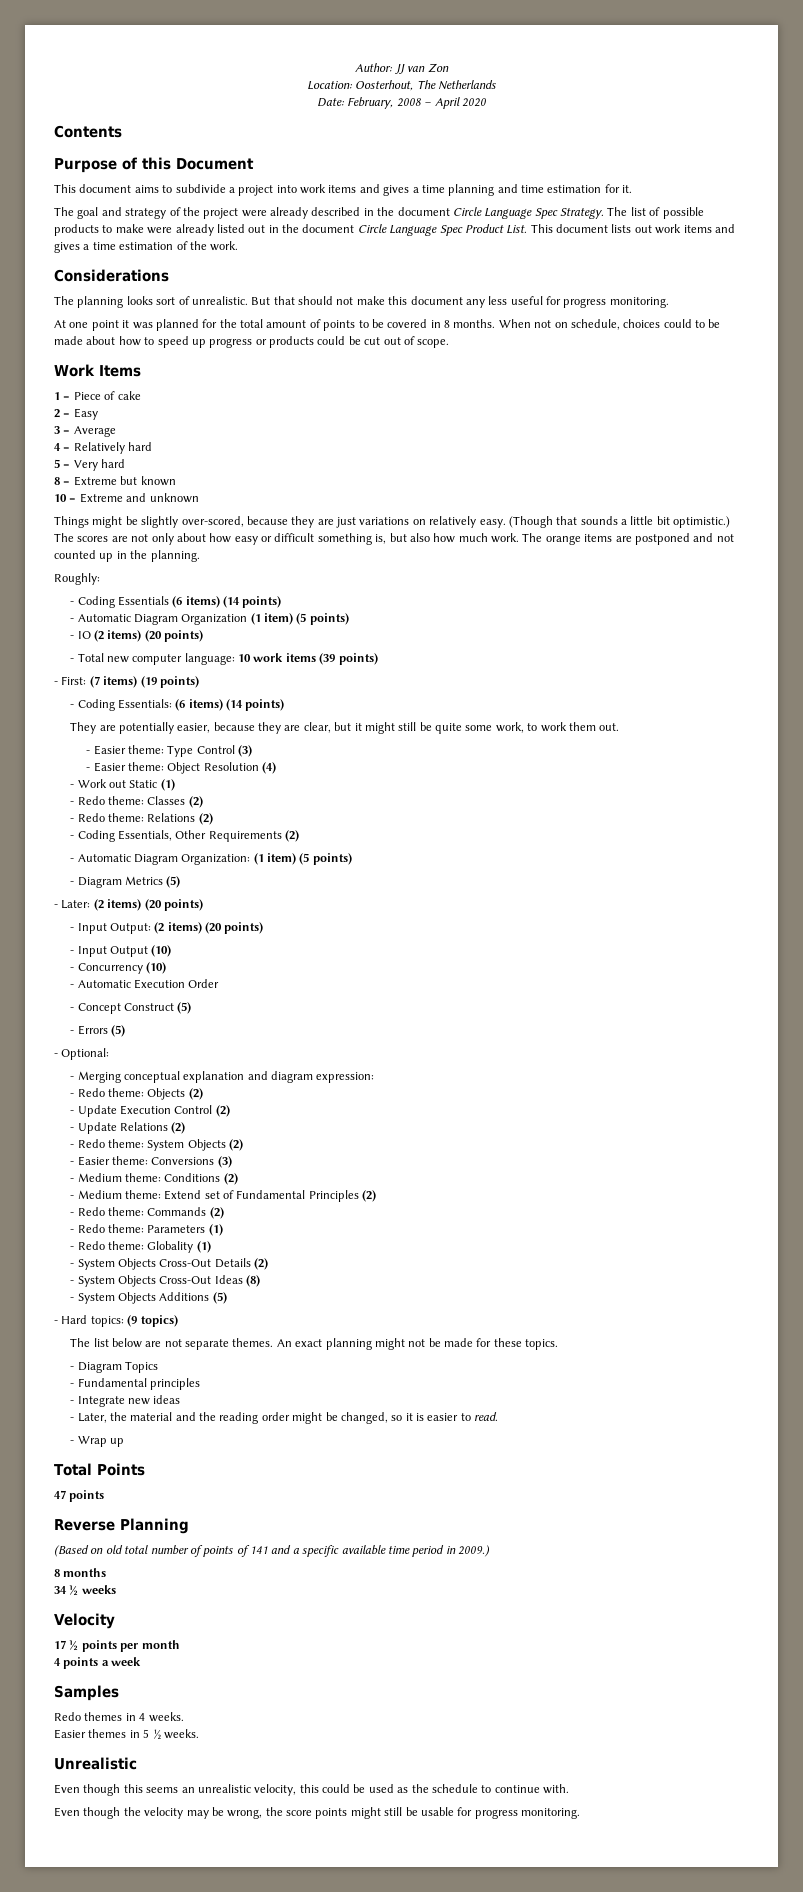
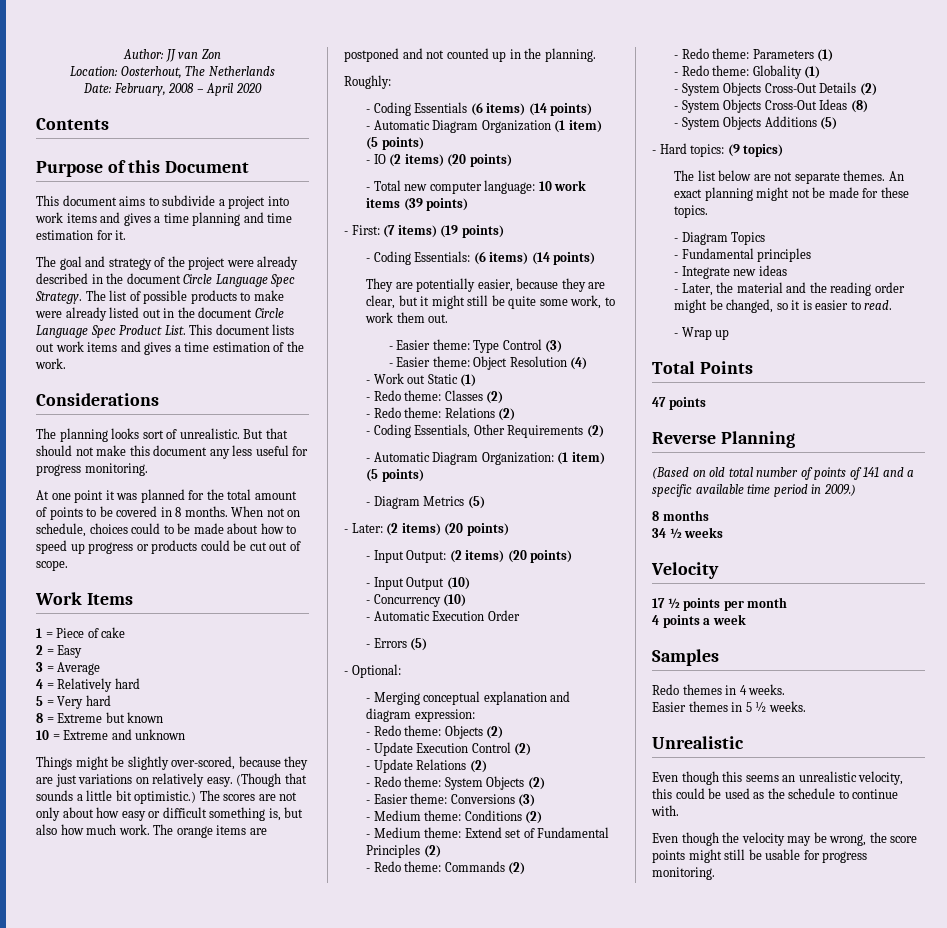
[70,1002,192,1014] // - Concept Construct (5) -> (520, 615) none

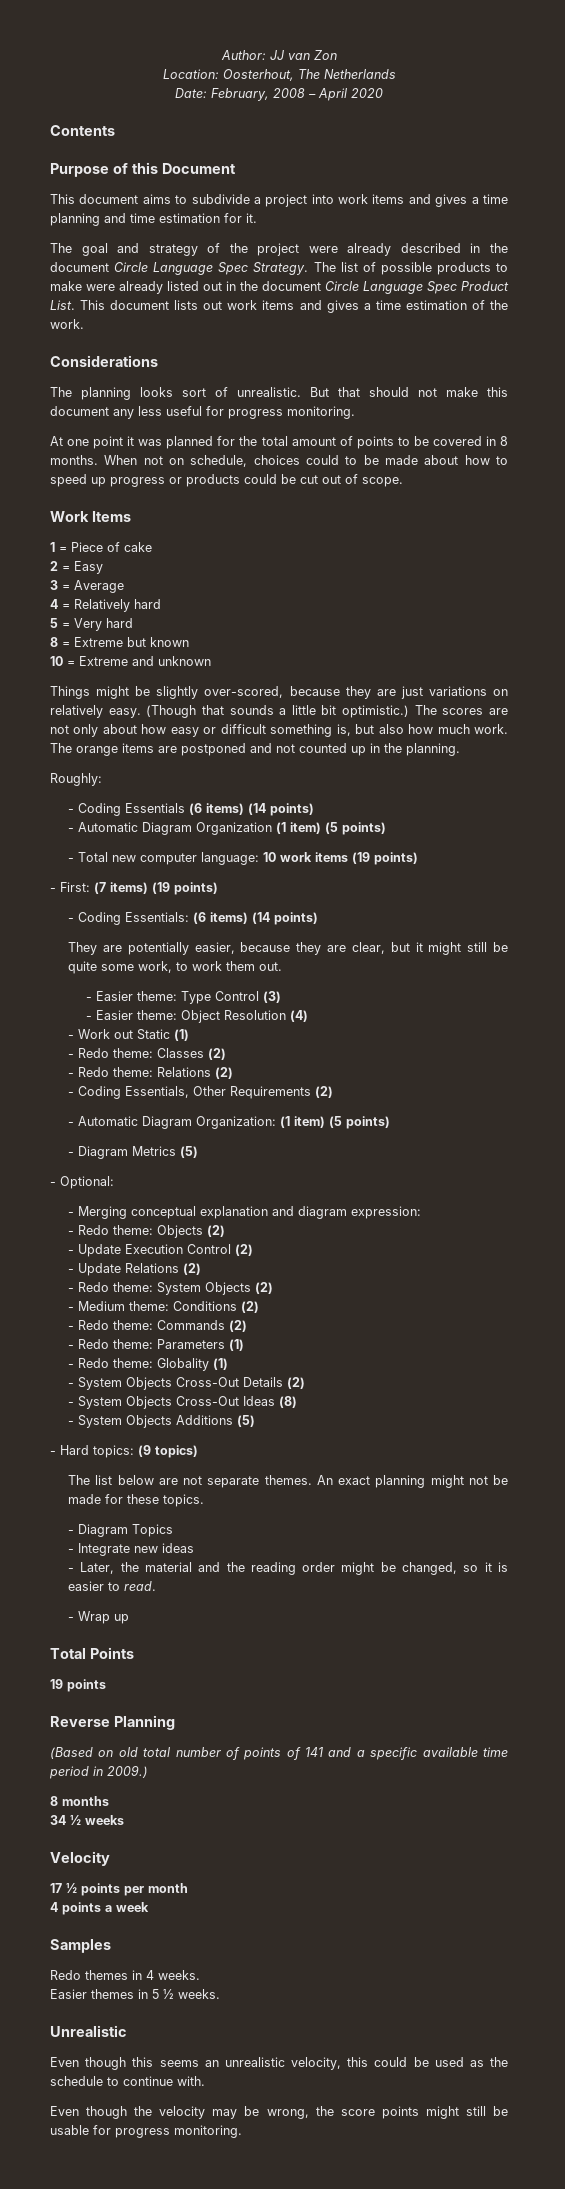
[366,154,512,167] // - IO (2 items) (20 points) -> (387, 828) none
[403,198,423,211] (39 -> [352,852,371,864] (19
[344,523,509,536] [366,550,573,563] [366,577,470,590] [366,594,467,607] [366,610,520,621] [366,638,428,651] // - Later: (2 items) (20 points) // - Input Output: (2 items) (20 points) // - Input Output (10) // - Concurrency (10) // - Automatic Execution Order // - Errors (5) -> (199, 1152) none
[366,793,536,807] // - Easier theme: Conversions (3) -> (274, 1288) none
[366,827,610,838] [366,844,441,858] // - Medium theme: Extend set of Fundamental Principles (2) -> (260, 1307) none
[674,248,812,262] // - Fundamental principles -> (174, 1530) none
[652,397,666,407] 47 -> [50,1679,63,1689] 19

